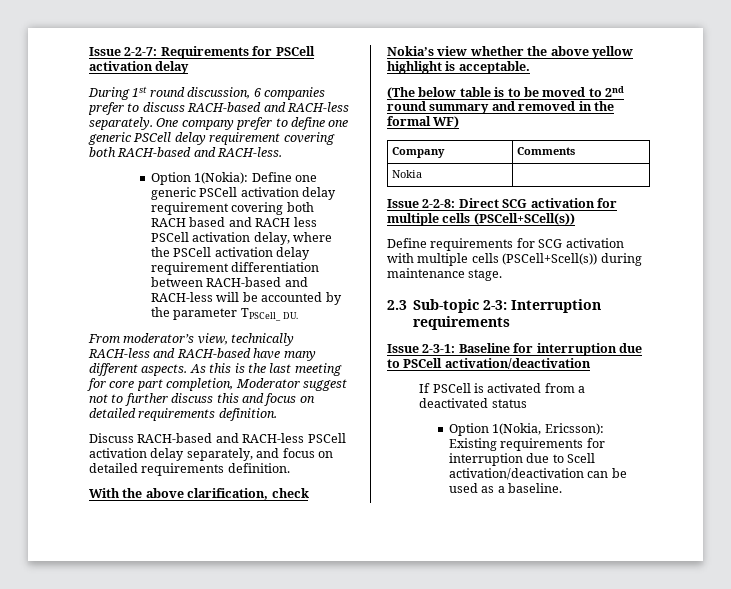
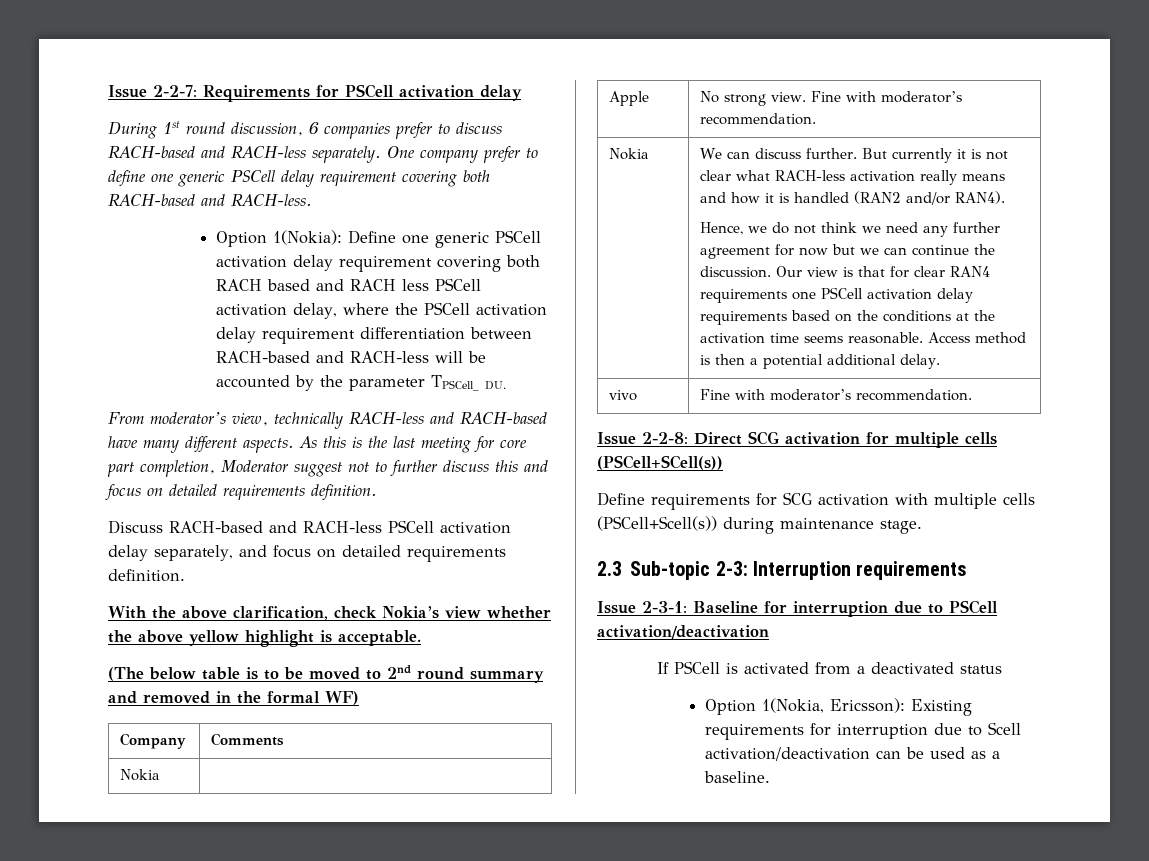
(423, 174) none -> [609,91,650,106] [700,91,963,106] [700,113,817,125] [609,148,650,160] [700,148,1009,163] [700,170,1006,185] [700,191,1006,205] [700,222,1001,237] [700,244,996,259] [700,266,991,278] [700,287,974,303] [700,310,996,325] [700,332,1027,344] [700,354,941,369] [609,390,638,401] [700,389,973,401] // Apple | No strong view. Fine with moderator’s recommendation. // Nokia | We can discuss further. But currently it is not clear what RACH-less activation really means and how it is handled (RAN2 and/or RAN4). // Hence, we do not think we need any further agreement for now but we can continue the discussion. Our view is that for clear RAN4 requirements one PSCell activation delay requirements based on the conditions at the activation time seems reasonable. Access method is then a potential additional delay. // vivo | Fine with moderator’s recommendation.

